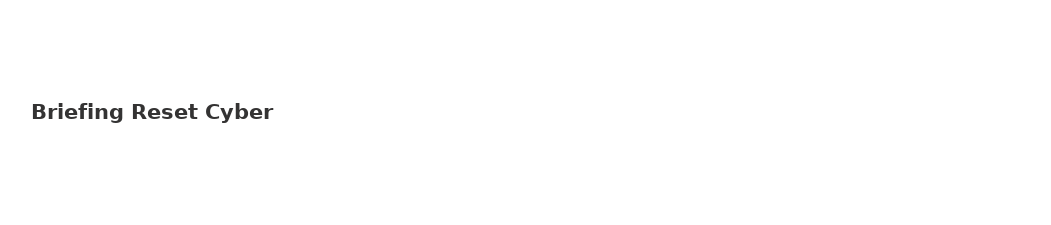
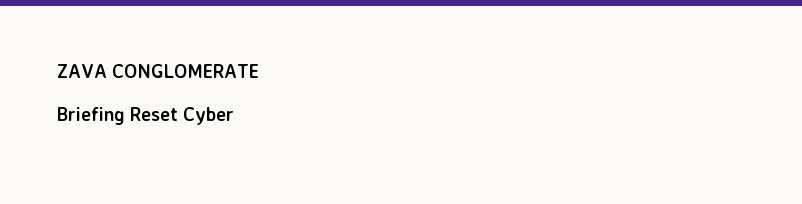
(31, 113) none -> [57,64,260,78] ZAVA CONGLOMERATE //

